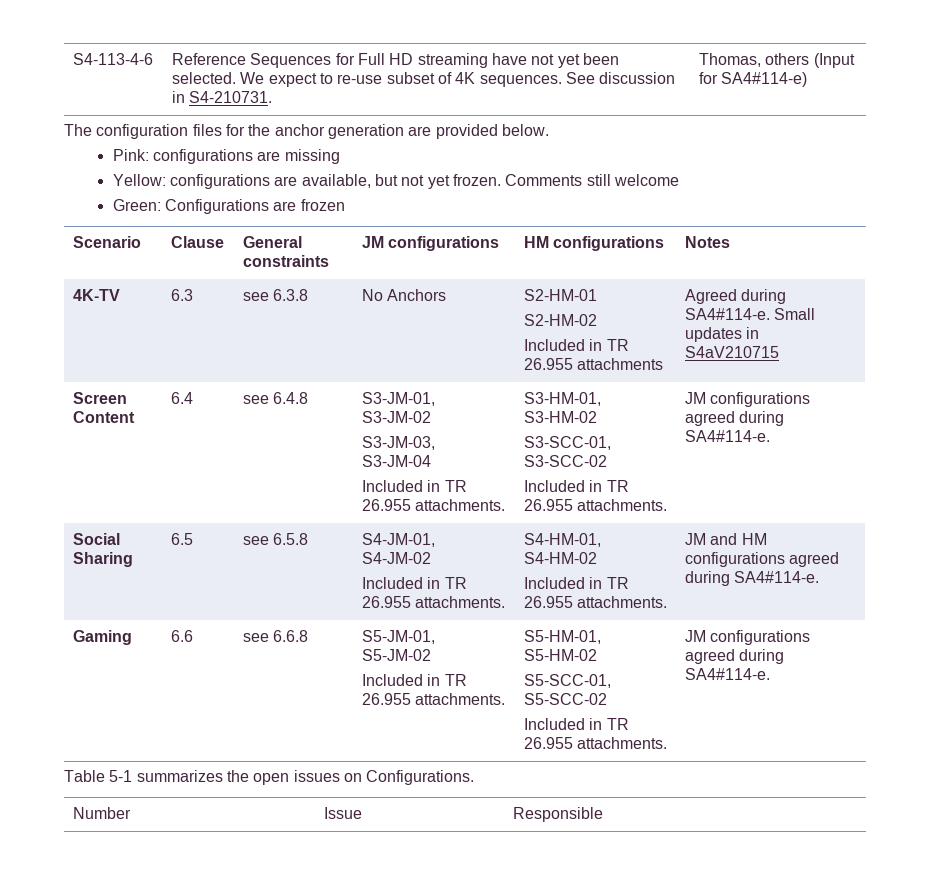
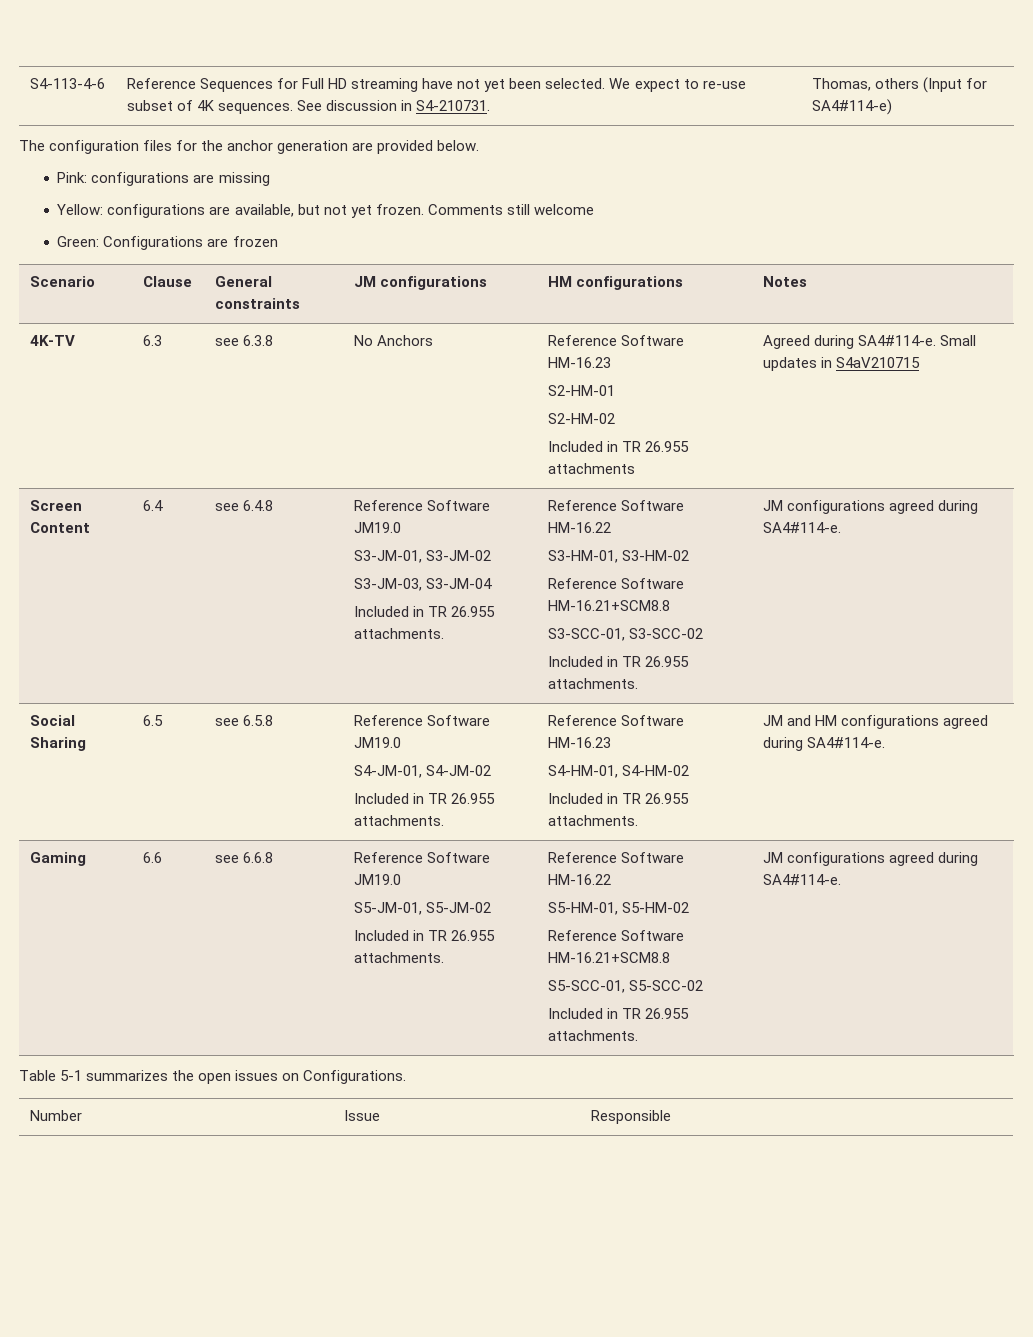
(447, 295) none -> [547,335,684,346] [547,357,611,368] Reference Software HM-16.23 //
(309, 398) none -> [353,500,490,511] [353,522,401,533] Reference Software JM19.0 //
(506, 505) none -> [547,500,684,511] [547,522,611,533] Reference Software HM-16.22 //
(598, 417) none -> [547,578,684,589] [547,600,670,611] // Reference Software HM-16.21+SCM8.8
(309, 539) none -> [353,715,490,726] [353,737,401,748] Reference Software JM19.0 //
(506, 602) none -> [547,715,684,726] [547,737,611,748] Reference Software HM-16.23 //
(309, 636) none -> [353,852,490,863] [353,874,401,885] Reference Software JM19.0 //
(506, 699) none -> [547,852,684,863] [547,874,611,885] Reference Software HM-16.22 //
(598, 655) none -> [547,930,684,941] [547,952,670,963] // Reference Software HM-16.21+SCM8.8

